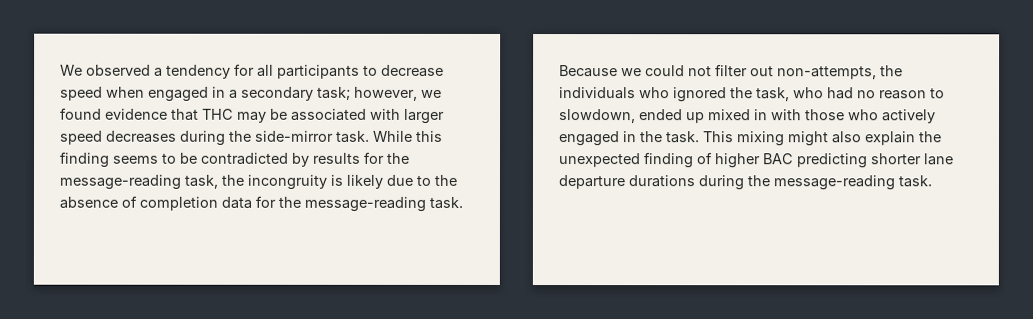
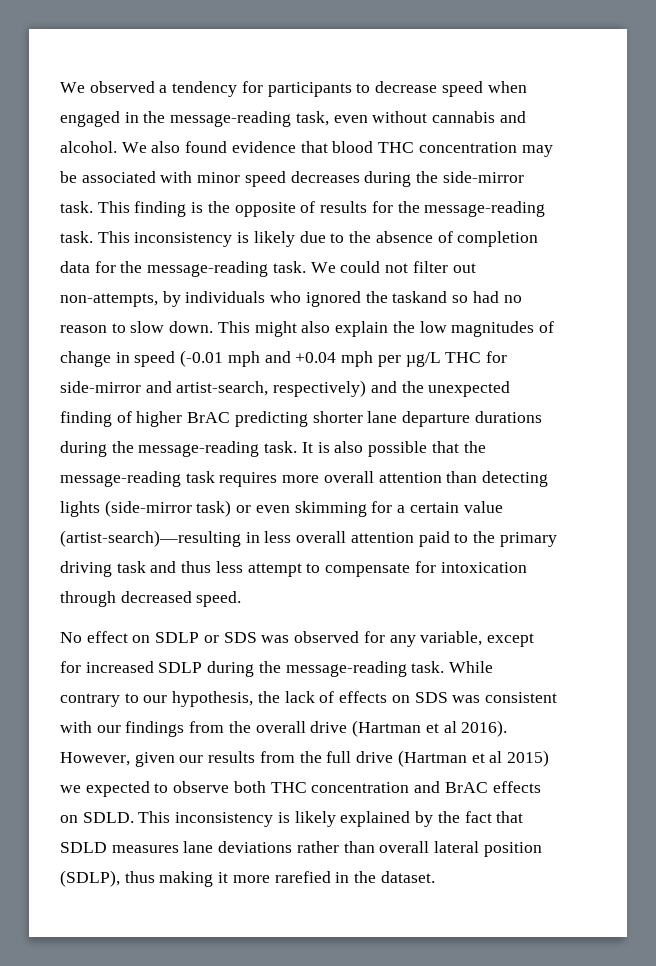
[257,64,274,77] all -> (263, 87) none
[229,86,442,101] [60,107,234,121] a secondary task; however, we found evidence that THC -> [143,111,526,127] [60,141,517,153] the message-reading task, even without cannabis and alcohol. We also found evidence that blood THC concentration
[404,108,445,124] larger -> [197,172,241,183] minor
[373,130,443,142] [59,151,310,168] While this finding seems to be contradicted by -> [97,201,316,217] This finding is the opposite of
[184,174,327,190] task, the incongruity -> [60,231,233,247] task. This inconsistency
[559,65,642,78] Because we -> [310,262,336,273] We
[880,65,903,77] the -> [162,291,181,307] by
[756,87,824,102] task, who -> [392,291,469,303] taskand so
[559,109,936,124] [559,131,916,147] slowdown, ended up mixed in with those who actively engaged in the task. This mixing might also explain -> [130,321,554,337] [60,350,507,367] [60,380,397,397] slow down. This might also explain the low magnitudes of change in speed (-0.01 mph and +0.04 mph per µg/L THC for side-mirror and artist-search, respectively) and
[762,153,794,165] BAC -> [187,412,231,423] BrAC
(932, 181) none -> [301,441,486,457] [60,471,549,487] [60,500,503,517] [60,530,557,547] [60,561,527,577] [60,591,242,607] [60,631,534,647] [60,661,494,677] [60,691,557,707] [60,720,508,737] [60,750,549,767] [60,781,541,797] [60,811,524,827] [60,841,542,857] [60,870,435,887] It is also possible that the message-reading task requires more overall attention than detecting lights (side-mirror task) or even skimming for a certain value (artist-search)—resulting in less overall attention paid to the primary driving task and thus less attempt to compensate for intoxication through decreased speed. // No effect on SDLP or SDS was observed for any variable, except for increased SDLP during the message-reading task. While contrary to our hypothesis, the lack of effects on SDS was consistent with our findings from the overall drive (Hartman et al 2016). However, given our results from the full drive (Hartman et al 2015) we expected to observe both THC concentration and BrAC effects on SDLD. This inconsistency is likely explained by the fact that SDLD measures lane deviations rather than overall lateral position (SDLP), thus making it more rarefied in the dataset.

